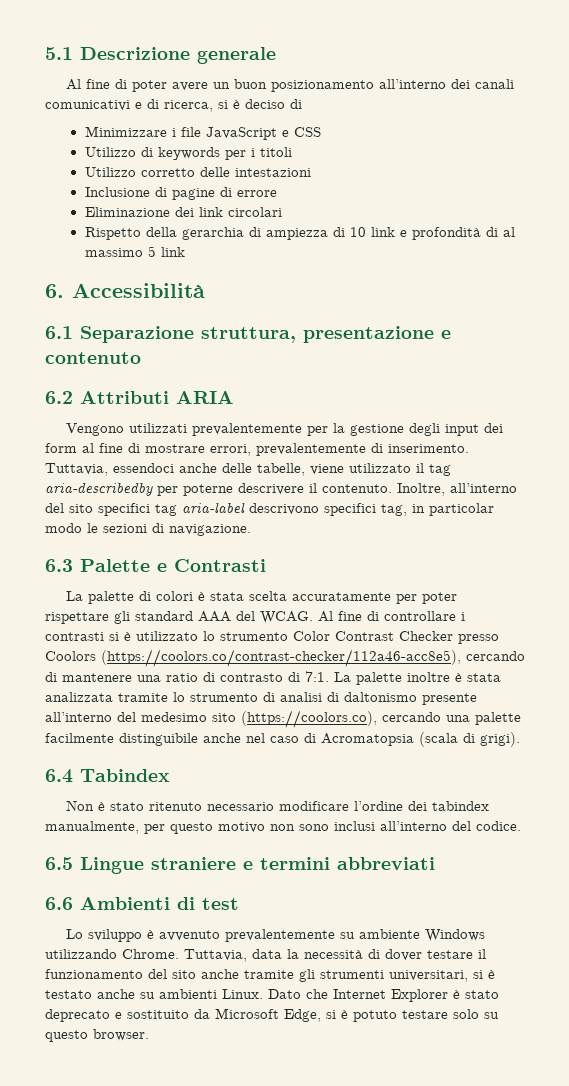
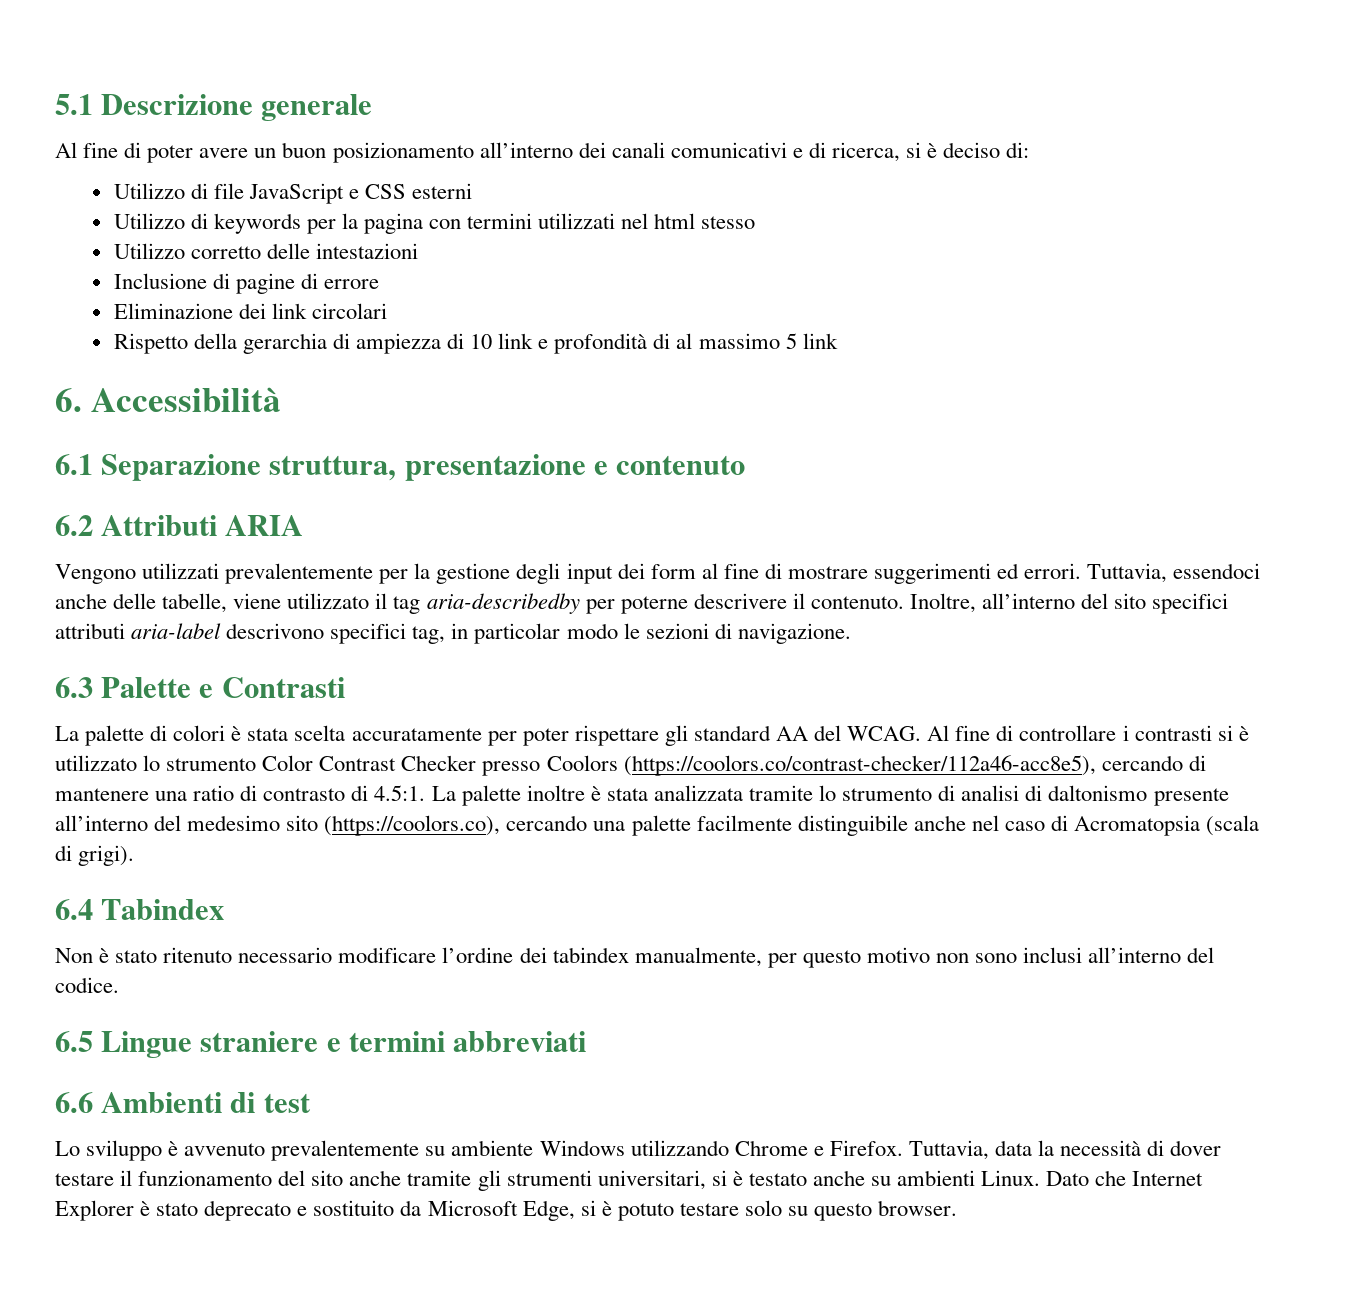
[290,99,302,109] [84,126,176,137] di // Minimizzare i -> [1006,142,1030,158] [113,183,208,199] di: // Utilizzo di
(321, 132) none -> [412,183,473,199] esterni
[250,147,292,157] i titoli -> [341,213,756,234] la pagina con termini utilizzati nel html stesso
[210,443,469,456] errori, prevalentemente di inserimento. -> [874,563,1082,584] suggerimenti ed errori.
[155,504,177,516] tag -> [55,623,125,639] attributi
[198,611,231,622] AAA -> [775,726,808,741] AA
[305,671,329,682] 7:1. -> [374,785,426,801] 4.5:1.
[122,949,179,959] Chrome. -> [734,1140,903,1156] Chrome e Firefox.

